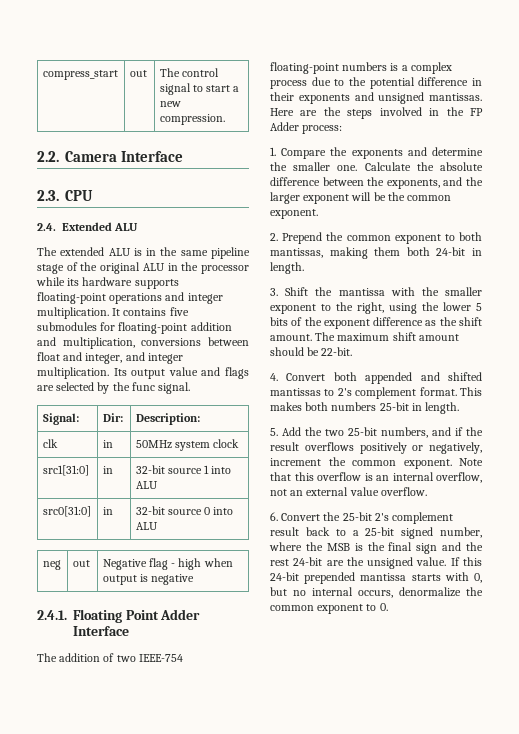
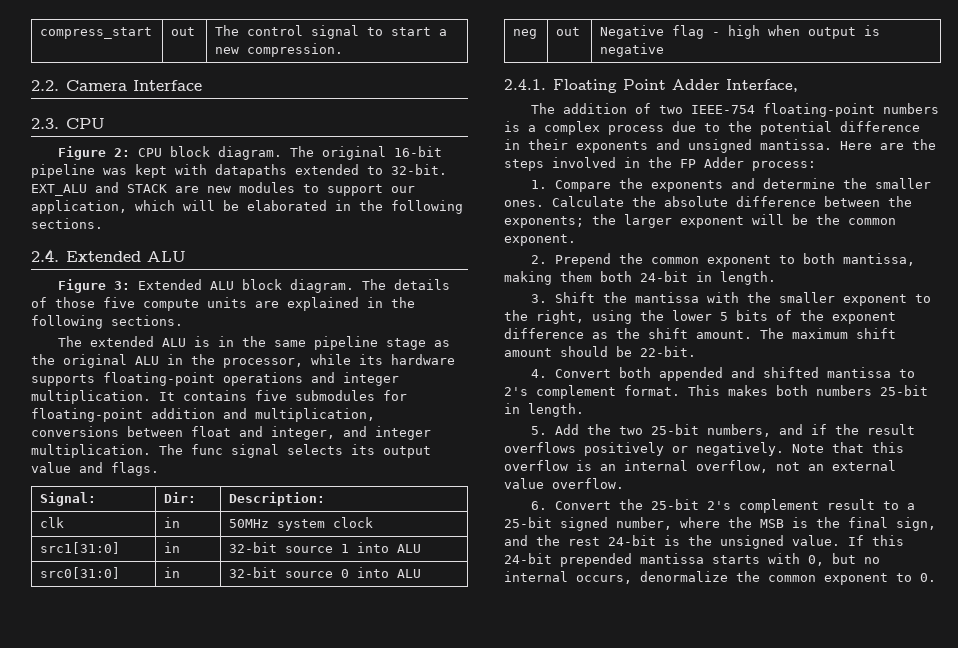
[37,222,139,231] 2.4. Extended ALU -> [57,146,442,160] [31,164,447,178] [31,182,415,196] [31,200,463,214] [31,218,103,229] [31,249,186,262] [57,279,450,293] [31,297,415,311] [31,315,183,329] Figure 2: CPU block diagram. The original 16-bit pipeline was kept with datapaths extended to 32-bit. EXT_ALU and STACK are new modules to support our application, which will be elaborated in the following sections. // 2.4. Extended ALU // Figure 3: Extended ALU block diagram. The details of those five compute units are explained in the following sections.
[66,262,78,271] of -> [433,340,450,347] as
[201,265,249,274] processor -> [223,358,303,368] processor,
[113,367,249,379] [37,382,191,394] Its output value and flags are selected by the func signal. -> [159,444,431,458] [31,462,159,476] The func signal selects its output value and flags.
[73,626,129,636] Interface -> [725,79,798,92] Interface,
[429,93,482,101] mantissas. -> [760,139,832,150] mantissa.
[337,165,358,171] one. -> [504,200,544,207] ones.
[386,177,463,189] exponents, and -> [504,216,584,228] exponents;
[270,248,323,258] mantissas, -> [842,253,915,266] mantissa,
[270,388,321,396] mantissas -> [826,367,891,378] mantissa
[429,442,482,454] [270,457,452,469] negatively, increment the common exponent. -> [696,442,784,456] negatively.
[305,527,330,536] back -> (875, 504) none
[416,543,438,554] sign -> [896,517,936,531] sign,
[326,560,344,566] are -> [664,535,680,546] is

